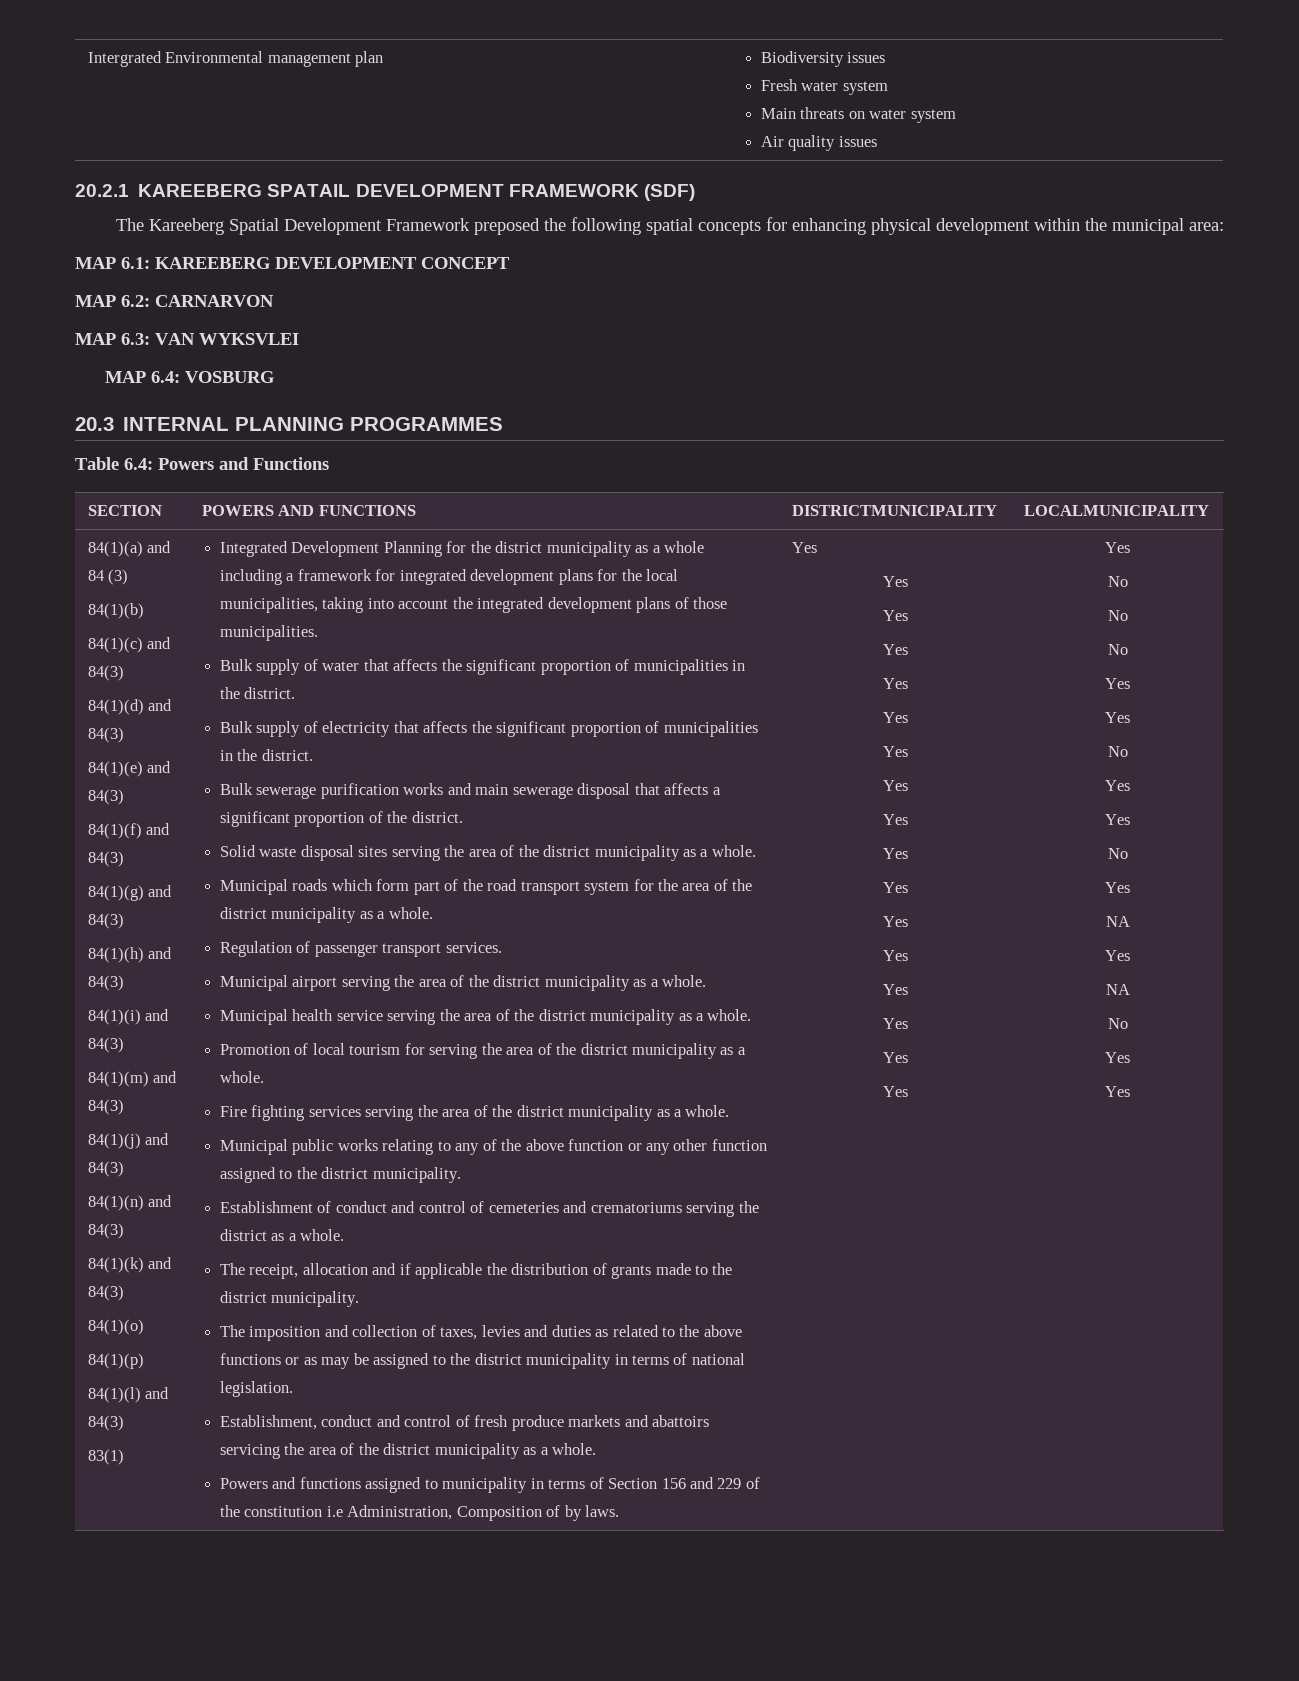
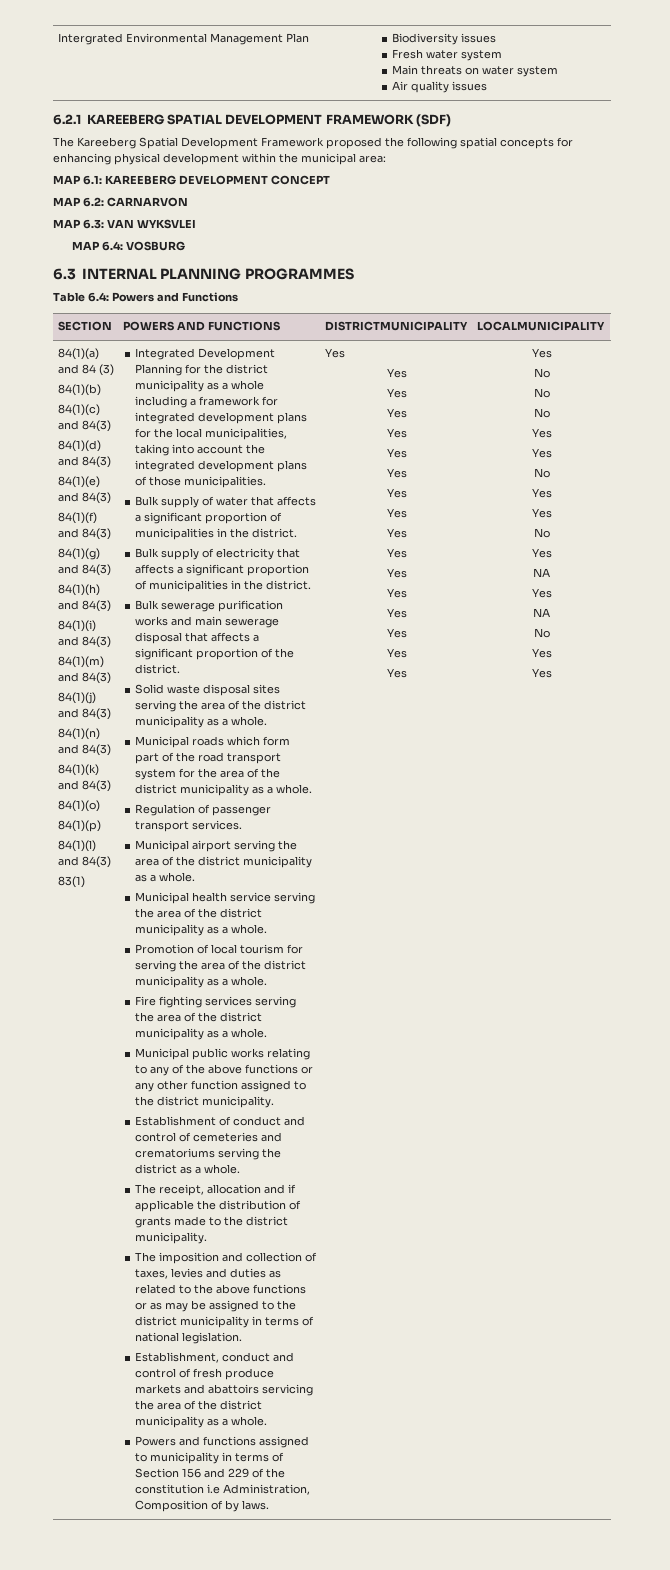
[267,51,384,67] management plan -> [209,33,309,45] Management Plan
[75,184,351,197] 20.2.1 KAREEBERG SPATAIL -> [53,114,222,125] 6.2.1 KAREEBERG SPATIAL
[473,218,540,235] preposed -> [326,137,382,149] proposed
[75,417,114,431] 20.3 -> [53,268,76,280] 6.3
[441,659,462,671] the -> [134,515,141,522] a
[471,721,492,733] the -> [176,567,183,574] a
[568,1139,624,1151] function -> [244,1064,298,1074] functions

